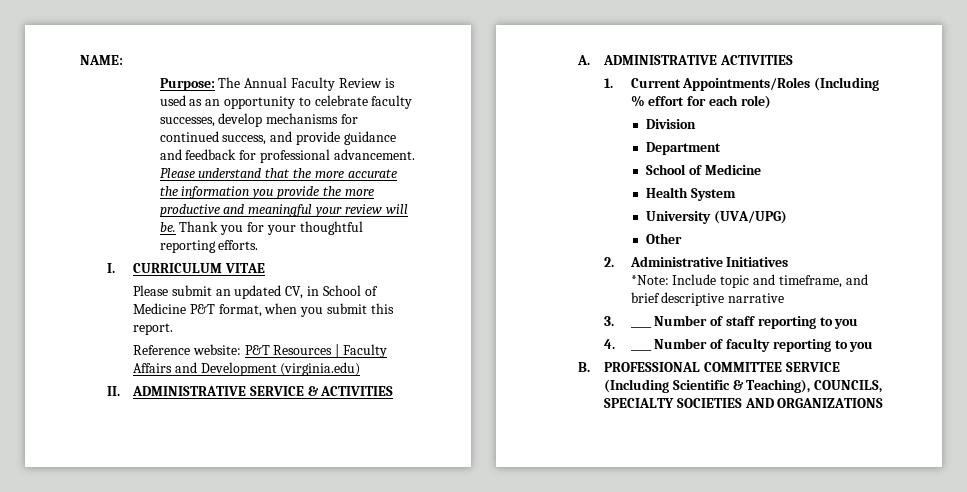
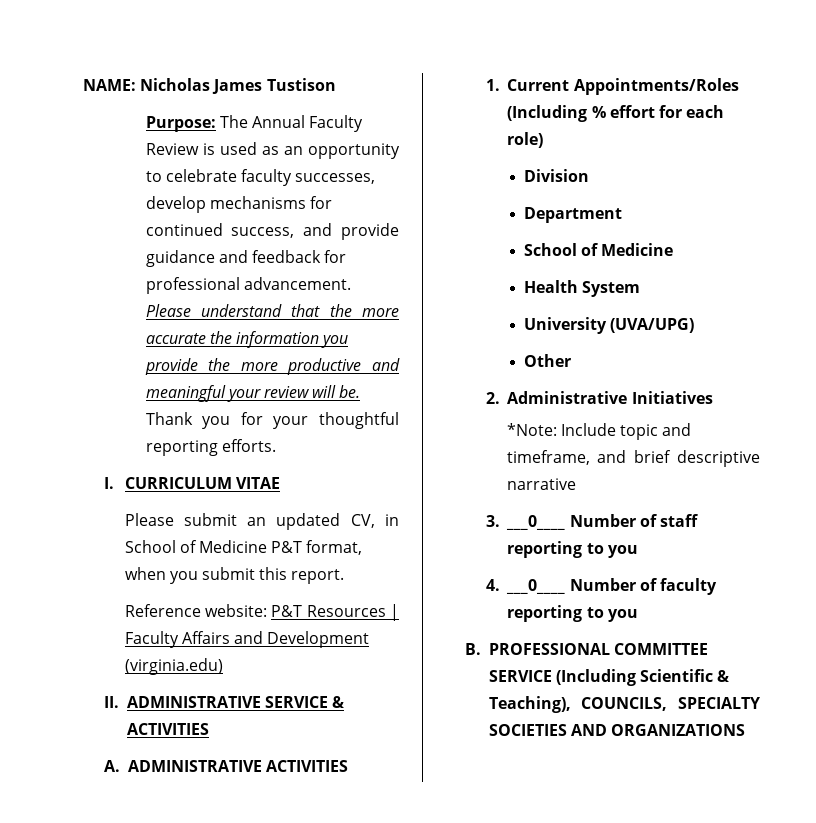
(123, 60) none -> [140,78,336,94] Nicholas James Tustison
[630,326,652,328] ____ -> [506,515,566,530] ___0____
[630,349,652,351] ____ -> [506,579,566,594] ___0____

